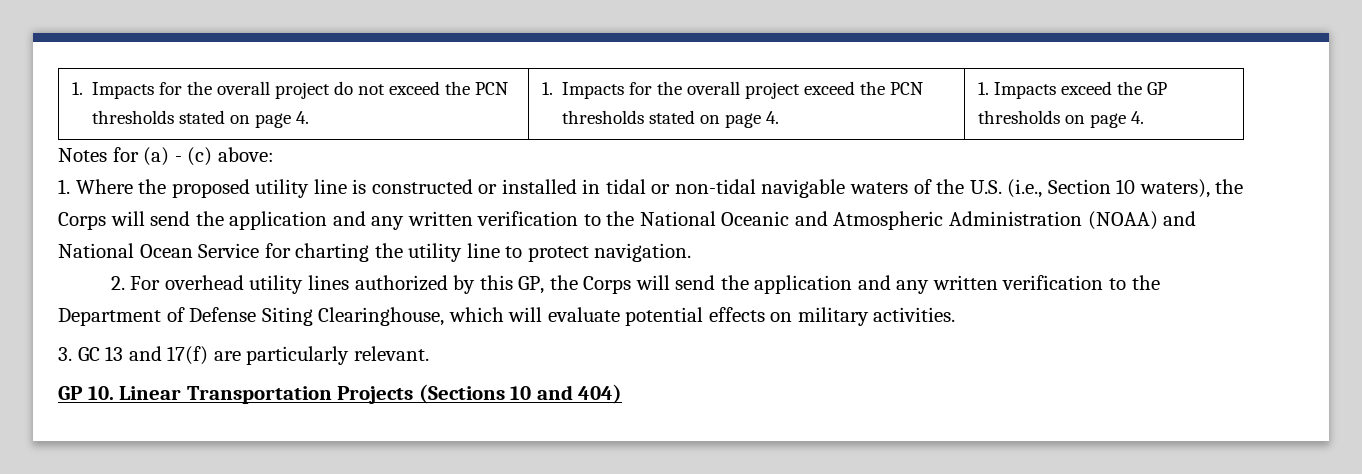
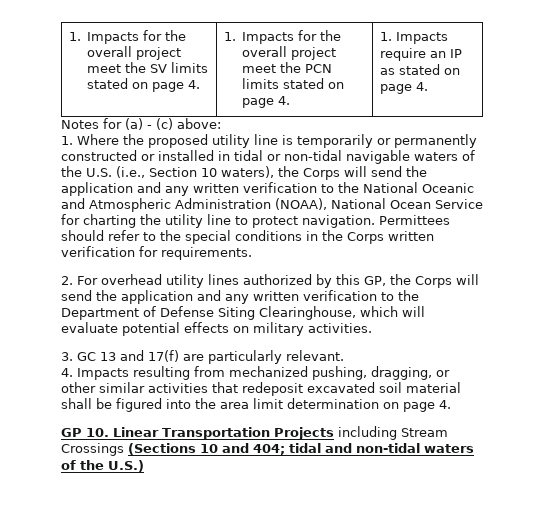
[72,81,509,99] [92,110,175,124] 1. Impacts for the overall project do not exceed the PCN thresholds -> [69,30,187,44] [87,46,182,60] [87,62,209,73] 1. Impacts for the overall project meet the SV limits
[804,81,924,95] [562,110,780,128] [978,81,1168,99] [978,110,1061,124] exceed the PCN thresholds stated on page 4. | 1. Impacts exceed the GP thresholds -> [242,62,333,73] [242,78,345,89] [242,96,291,108] [380,32,449,44] [380,48,463,61] [380,64,441,75] meet the PCN limits stated on page 4. | 1. Impacts require an IP as stated
(367, 186) none -> [297,134,477,148] temporarily or permanently
[1087,211,1197,230] (NOAA) and -> [275,198,327,210] (NOAA),
(692, 252) none -> [379,215,450,225] [61,230,434,244] [61,246,252,260] Permittees should refer to the special conditions in the Corps written verification for requirements.
(429, 353) none -> [61,366,450,380] [61,382,461,396] [61,398,451,412] // 4. Impacts resulting from mechanized pushing, dragging, or other similar activities that redeposit excavated soil material shall be figured into the area limit determination on page 4.
[418,384,623,404] (Sections 10 and 404) -> [337,426,448,440] [61,443,474,456] [61,460,144,472] including Stream Crossings (Sections 10 and 404; tidal and non-tidal waters of the U.S.)

